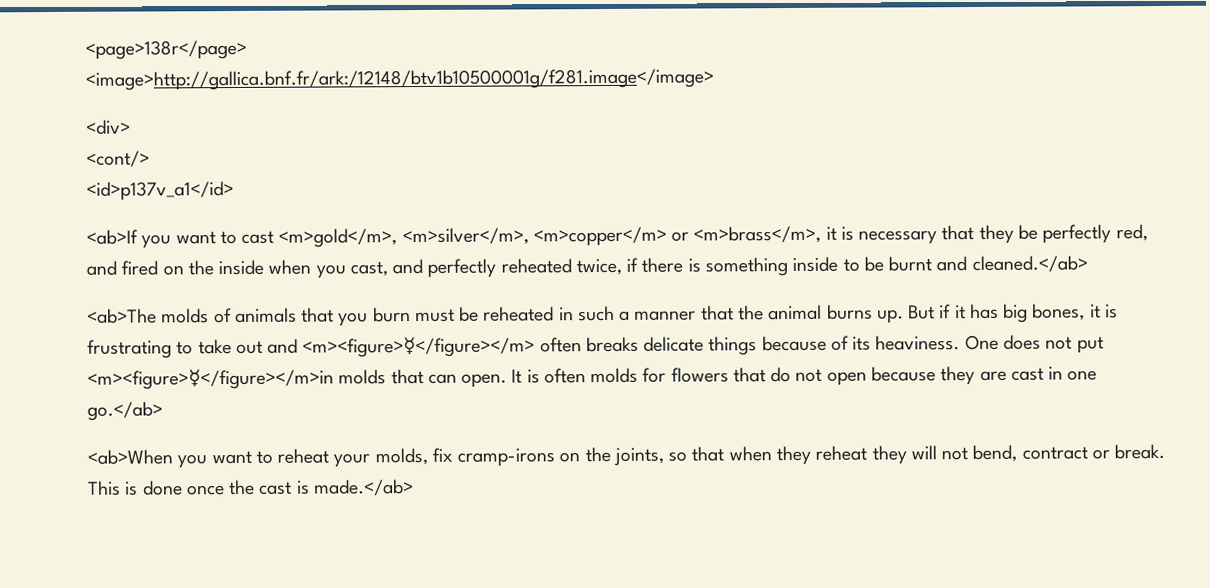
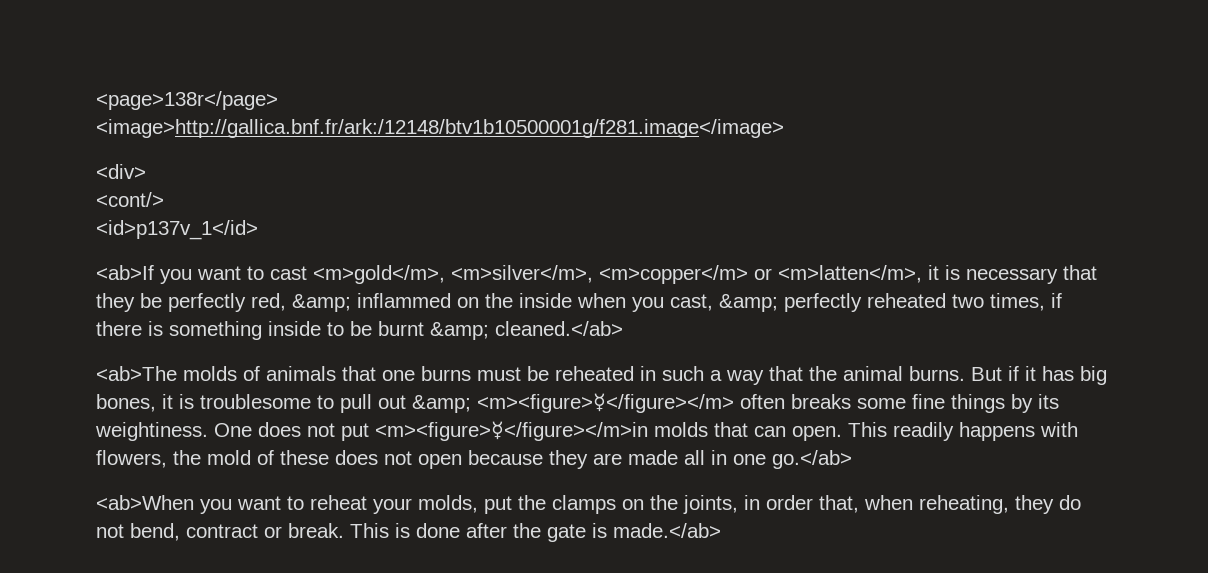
[86,181,234,201] <id>p137v_a1</id> -> [96,220,258,240] <id>p137v_1</id>
[693,225,822,244] <m>brass</m>, -> [778,265,922,283] <m>latten</m>,
[86,260,159,276] and fired -> [292,293,451,312] &amp; inflammed
[392,258,424,275] and -> [719,294,778,312] &amp;
[575,258,622,276] twice, -> [952,293,1045,311] two times,
[936,256,968,272] and -> [430,322,489,340] &amp;
[338,307,411,327] you burn -> [382,366,471,381] one burns
[634,310,697,321] manner -> [726,370,764,385] way
[826,304,904,324] burns up. -> [909,366,965,381] burns.
[87,335,961,359] frustrating to take out and <m><figure>☿</figure></m> often breaks delicate things because of its heaviness. -> [200,393,1059,413] [95,422,208,441] troublesome to pull out &amp; <m><figure>☿</figure></m> often breaks some fine things by its weightiness.
[511,366,792,384] It is often molds for flowers that do -> [848,422,1078,441] [96,450,378,468] This readily happens with flowers, the mold of these does
[1010,367,1044,381] cast -> [628,450,705,465] made all
[431,445,937,467] fix cramp-irons on the joints, so that when they reheat they will -> [484,495,1081,514] put the clamps on the joints, in order that, when reheating, they do
[186,479,293,496] once the cast -> [466,523,586,542] after the gate

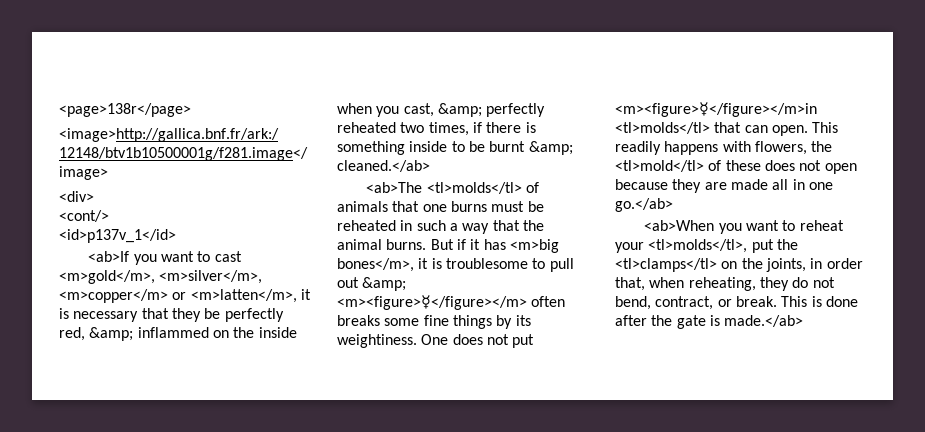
[183,366,237,381] molds -> [426,182,522,194] <tl>molds</tl>
[1080,366,1107,385] [96,394,156,412] big bones, -> [509,239,559,253] [337,258,414,272] <m>big bones</m>,
[654,422,708,437] molds -> [615,122,710,134] <tl>molds</tl>
[207,450,251,465] mold -> [615,160,704,172] <tl>mold</tl>
[418,495,478,513] molds, -> [648,239,748,253] <tl>molds</tl>,
[552,495,616,514] clamps -> [615,258,717,272] <tl>clamps</tl>
[186,524,258,538] contract -> [655,296,714,310] contract,

